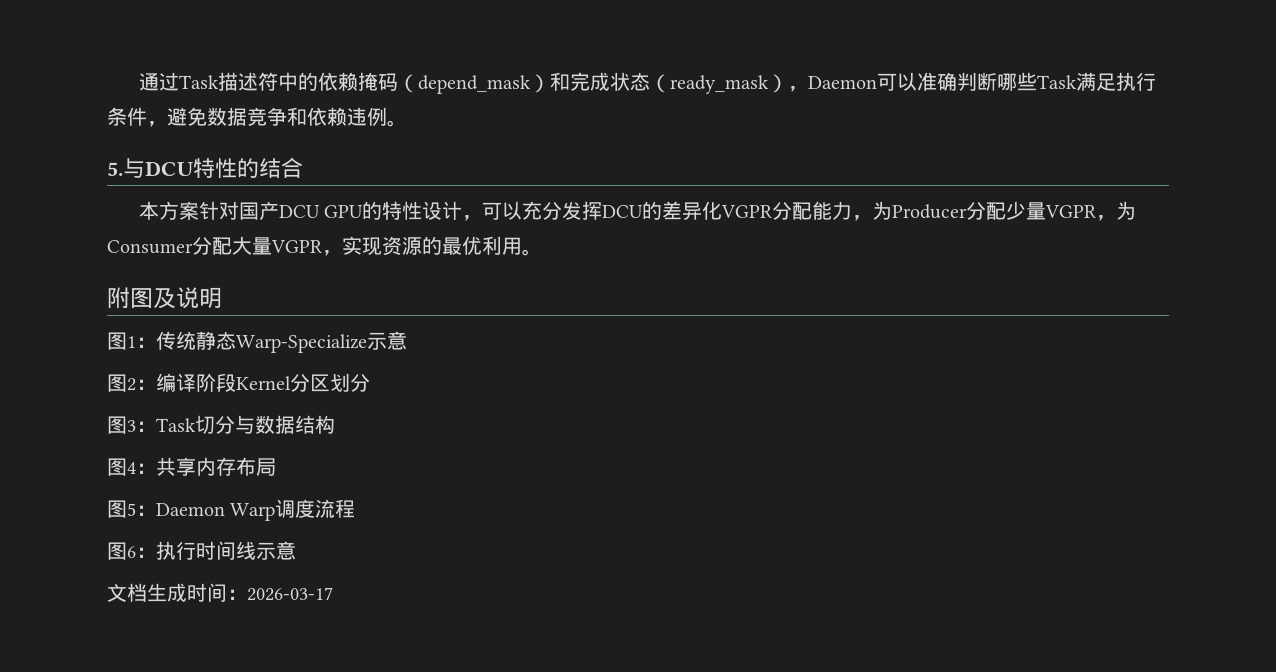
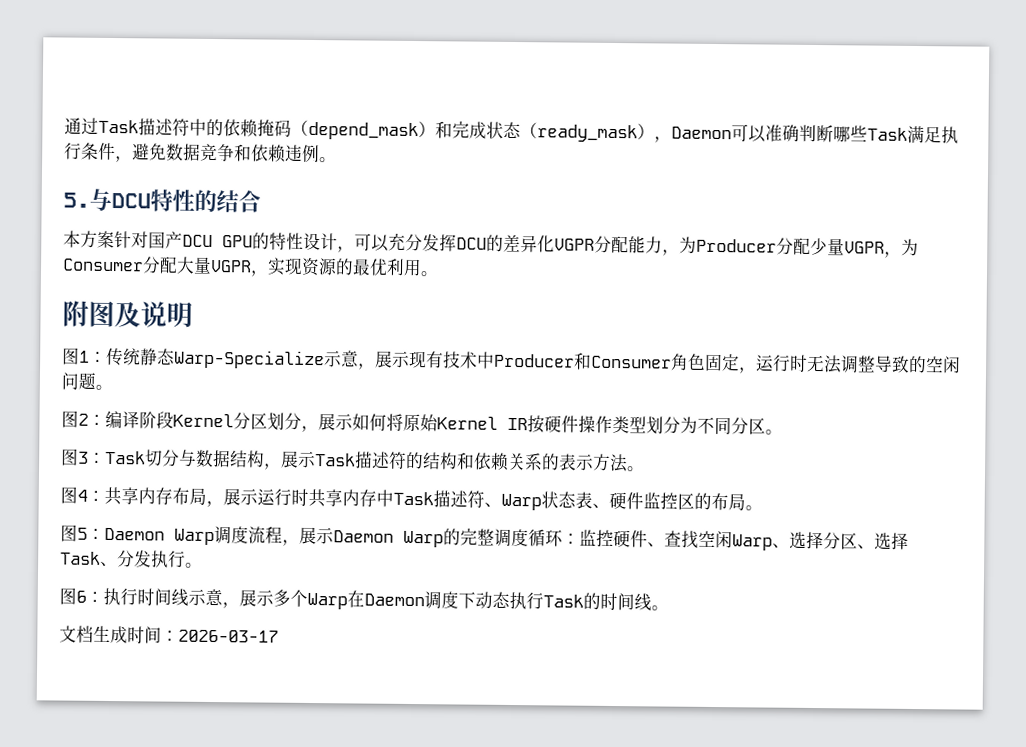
(407, 340) none -> [358,350,961,374] [61,372,113,391] ，展示现有技术中Producer和Consumer角色固定，运行时无法调整导致的空闲问题。
(370, 382) none -> [301,413,783,435] ，展示如何将原始Kernel IR按硬件操作类型划分为不同分区。
(335, 424) none -> [264,450,645,473] ，展示Task描述符的结构和依赖关系的表示方法。
(276, 467) none -> [206,488,763,511] ，展示运行时共享内存中Task描述符、Warp状态表、硬件监控区的布局。
(356, 508) none -> [282,526,909,551] [60,550,203,568] ，展示Daemon Warp的完整调度循环：监控硬件、查找空闲Warp、选择分区、选择Task、分发执行。
(296, 550) none -> [222,589,669,612] ，展示多个Warp在Daemon调度下动态执行Task的时间线。

